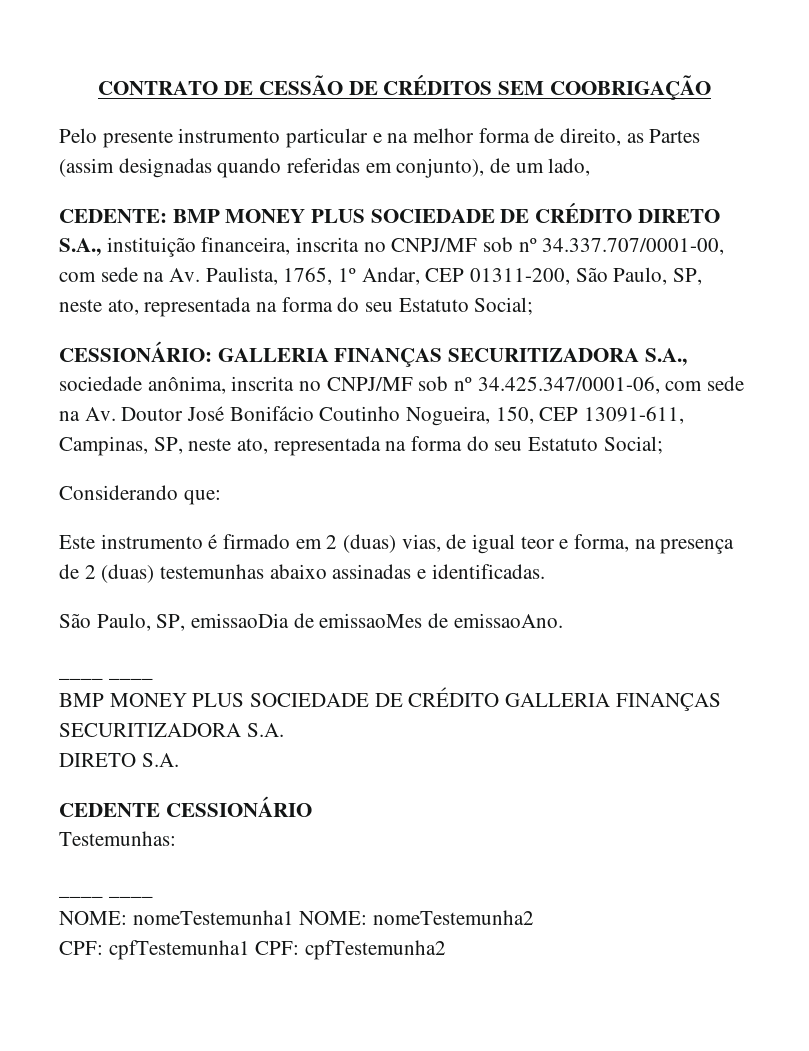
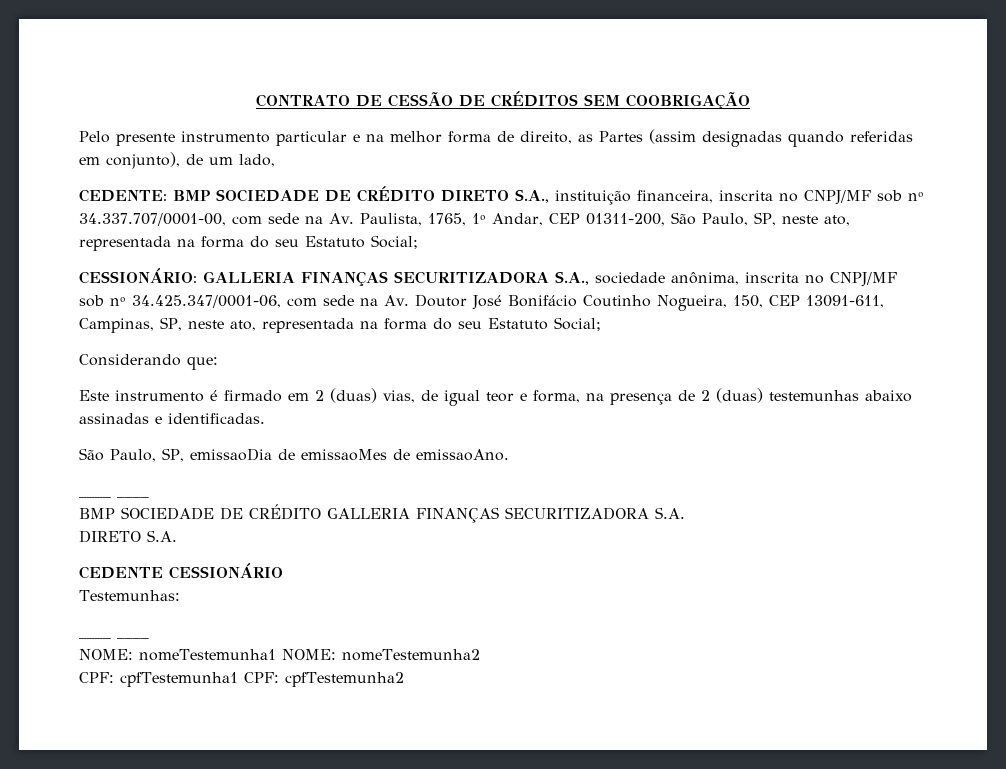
[225,209,366,223] MONEY PLUS -> (210, 195) none
[109,693,245,707] MONEY PLUS -> (115, 513) none

